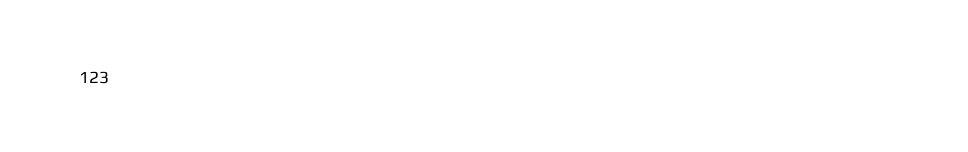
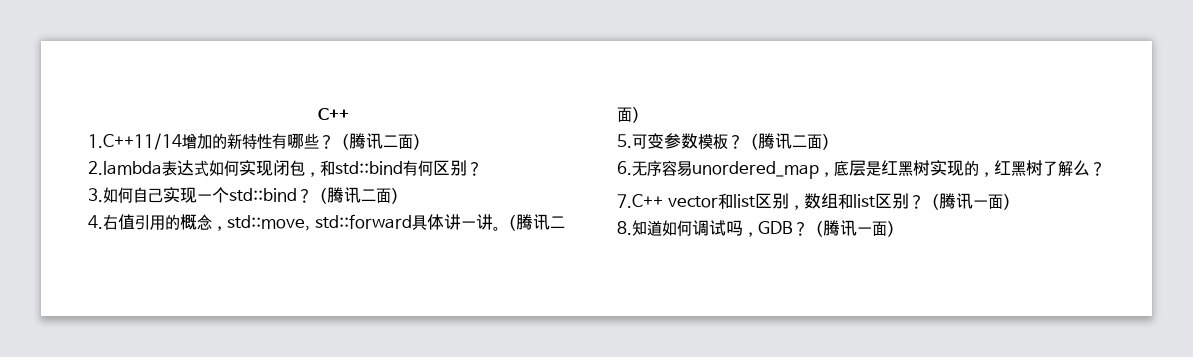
[79,71,109,84] 123 -> [318,108,349,120] [88,133,428,150] [88,160,482,177] [88,187,406,204] [88,214,565,231] [617,106,647,123] [617,133,837,150] [617,160,1105,179] [617,193,1018,210] [617,220,902,237] C++ // 1.C++11/14增加的新特性有哪些？（腾讯二面） // 2.lambda表达式如何实现闭包，和std::bind有何区别？ // 3.如何自己实现一个std::bind？（腾讯二面） // 4.右值引用的概念，std::move, std::forward具体讲一讲。（腾讯二面） // 5.可变参数模板？（腾讯二面） // 6.无序容易unordered_map，底层是红黑树实现的，红黑树了解么？ // 7.C++ vector和list区别，数组和list区别？（腾讯一面） // 8.知道如何调试吗，GDB？（腾讯一面）

